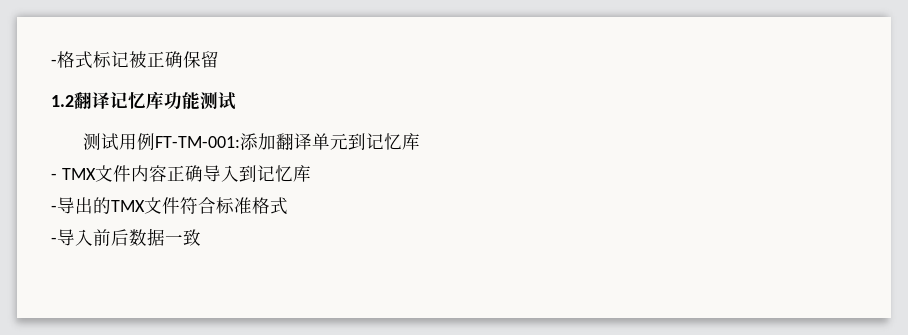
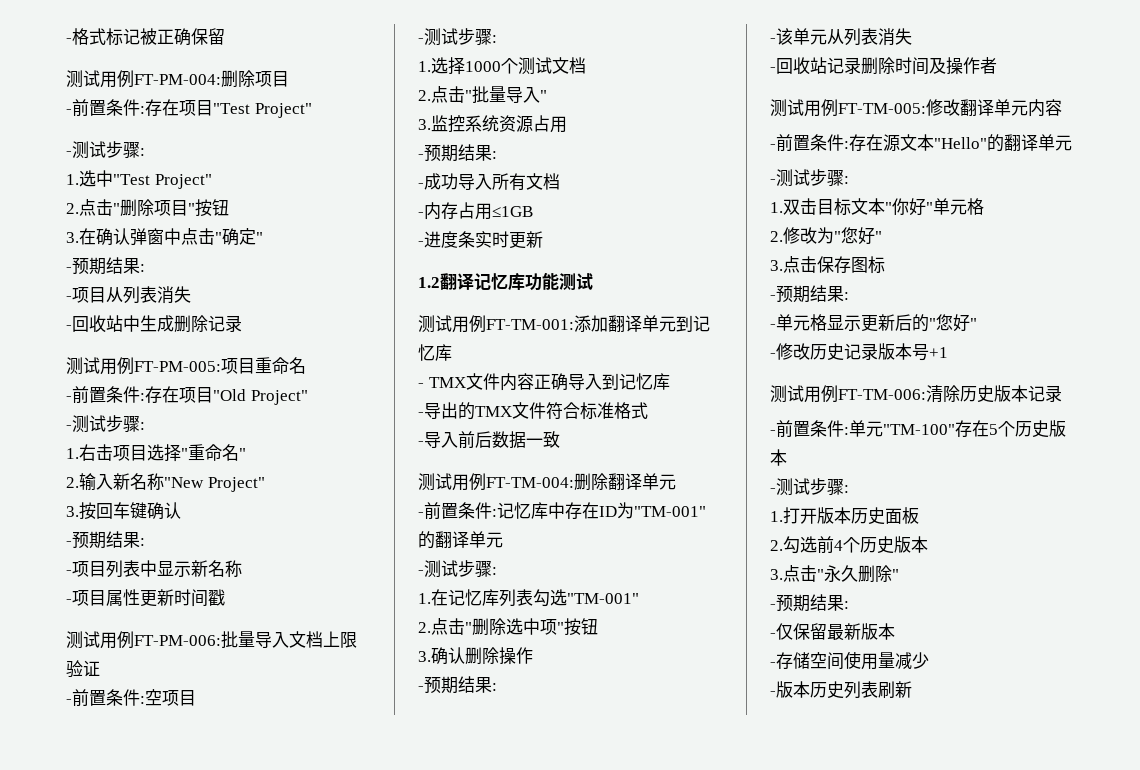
(219, 59) none -> [66,70,289,88] [66,99,312,118] [66,141,145,159] [66,170,212,189] [66,199,229,217] [66,228,263,246] [66,257,145,275] [66,286,191,304] [66,315,242,333] [66,357,306,375] [66,386,308,405] [66,415,145,433] [66,444,246,462] [66,473,265,492] [66,502,181,520] [66,531,145,549] [66,560,242,578] [66,589,225,607] [66,631,357,649] [66,660,100,678] [66,689,196,707] [418,28,497,46] [418,57,586,75] [418,86,547,104] [418,115,567,133] [418,144,497,162] [418,173,560,191] [418,202,533,220] [418,231,543,249] // 测试用例FT-PM-004:删除项目 // -前置条件:存在项目"Test Project" // -测试步骤: // 1.选中"Test Project" // 2.点击"删除项目"按钮 // 3.在确认弹窗中点击"确定" // -预期结果: // -项目从列表消失 // -回收站中生成删除记录 // 测试用例FT-PM-005:项目重命名 // -前置条件:存在项目"Old Project" // -测试步骤: // 1.右击项目选择"重命名" // 2.输入新名称"New Project" // 3.按回车键确认 // -预期结果: // -项目列表中显示新名称 // -项目属性更新时间戳 // 测试用例FT-PM-006:批量导入文档上限验证 // -前置条件:空项目 // -测试步骤: // 1.选择1000个测试文档 // 2.点击"批量导入" // 3.监控系统资源占用 // -预期结果: // -成功导入所有文档 // -内存占用≤1GB // -进度条实时更新
(201, 237) none -> [418,473,676,491] [418,502,706,520] [418,531,503,549] [418,560,497,578] [418,589,639,607] [418,618,598,636] [418,647,533,665] [418,676,497,694] [770,28,912,46] [770,57,997,75] [770,99,1062,117] [770,134,1072,152] [770,169,849,187] [770,198,984,216] [770,227,882,245] [770,256,885,274] [770,285,849,303] [770,314,977,332] [770,343,948,361] [770,385,1062,403] [770,420,1066,438] [770,449,787,466] [770,478,849,496] [770,507,919,525] [770,536,928,554] [770,565,899,583] [770,594,849,612] [770,623,895,640] [770,651,929,670] [770,681,912,699] // 测试用例FT-TM-004:删除翻译单元 // -前置条件:记忆库中存在ID为"TM-001"的翻译单元 // -测试步骤: // 1.在记忆库列表勾选"TM-001" // 2.点击"删除选中项"按钮 // 3.确认删除操作 // -预期结果: // -该单元从列表消失 // -回收站记录删除时间及操作者 // 测试用例FT-TM-005:修改翻译单元内容 // -前置条件:存在源文本"Hello"的翻译单元 // -测试步骤: // 1.双击目标文本"你好"单元格 // 2.修改为"您好" // 3.点击保存图标 // -预期结果: // -单元格显示更新后的"您好" // -修改历史记录版本号+1 // 测试用例FT-TM-006:清除历史版本记录 // -前置条件:单元"TM-100"存在5个历史版本 // -测试步骤: // 1.打开版本历史面板 // 2.勾选前4个历史版本 // 3.点击"永久删除" // -预期结果: // -仅保留最新版本 // -存储空间使用量减少 // -版本历史列表刷新

